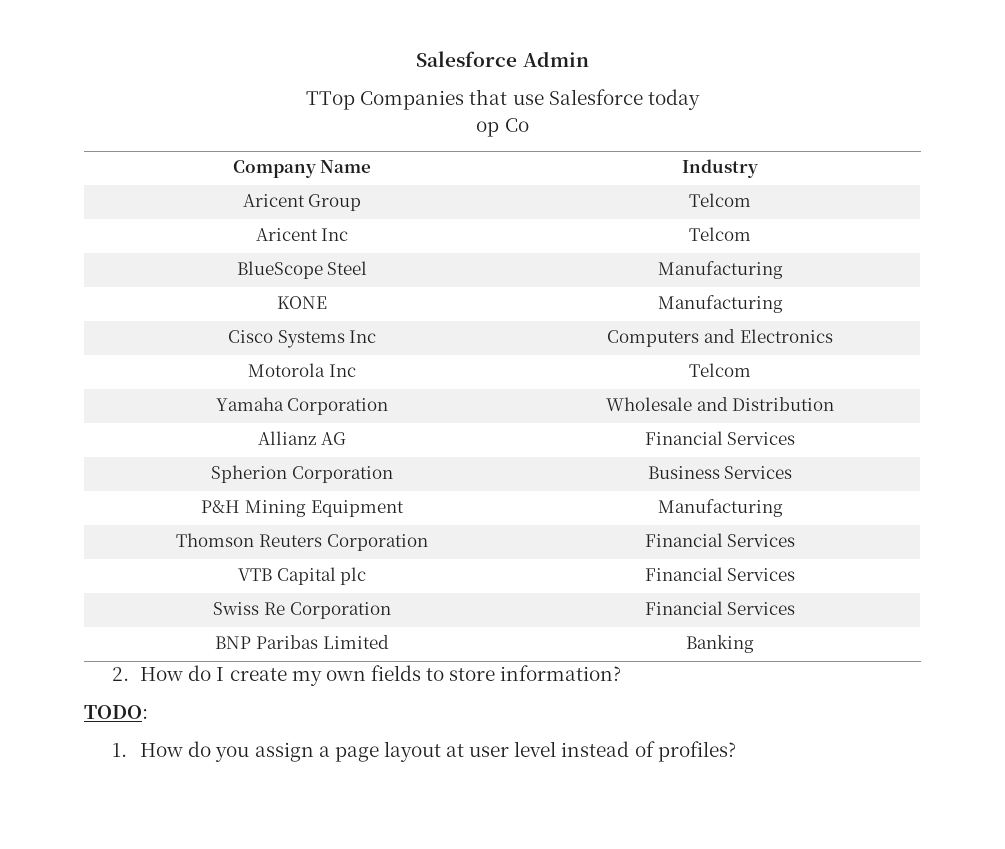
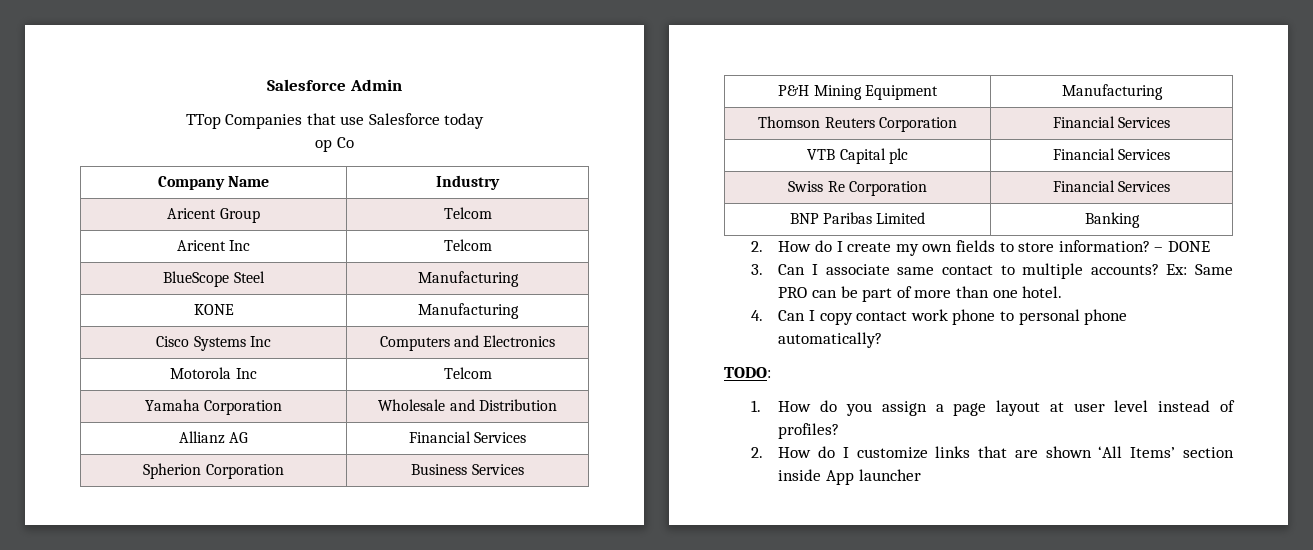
(622, 673) none -> [1154,241,1210,252] [751,263,1233,279] [778,286,1063,302] [751,309,1128,325] [778,332,883,348] – DONE // 3. Can I associate same contact to multiple accounts? Ex: Same PRO can be part of more than one hotel. // 4. Can I copy contact work phone to personal phone automatically?
(736, 751) none -> [751,446,1234,459] [778,469,921,485] // 2. How do I customize links that are shown ‘All Items’ section inside App launcher

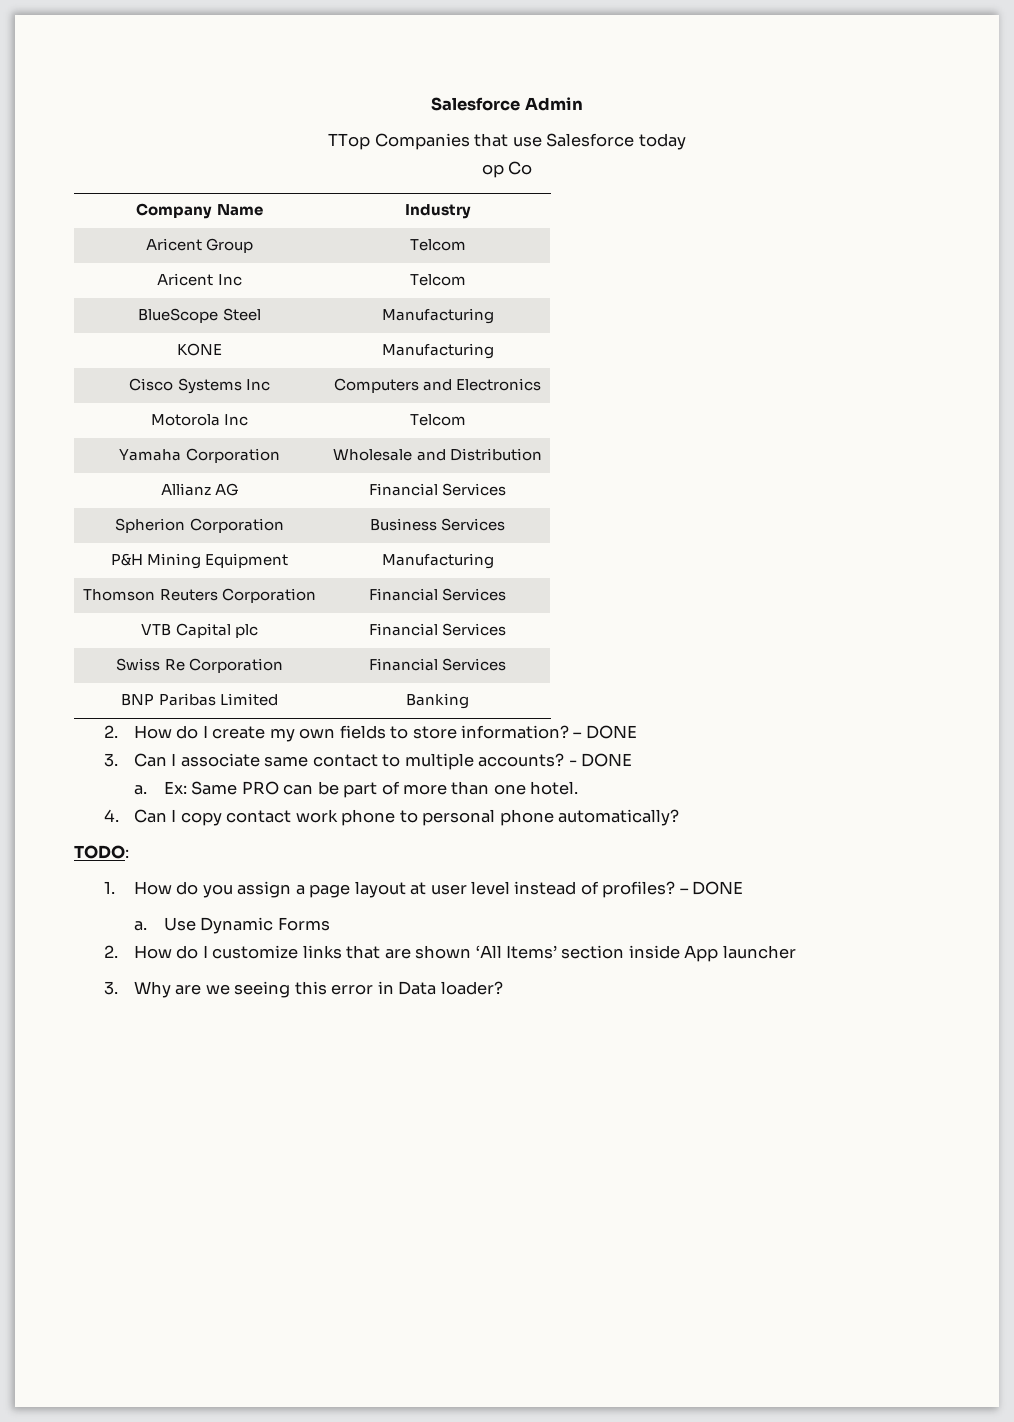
(1159, 269) none -> [568,753,632,767] [133,785,147,795] - DONE // a.
(840, 431) none -> [679,881,744,895] [133,917,330,934] – DONE // a. Use Dynamic Forms
(921, 475) none -> [103,981,503,998] // 3. Why are we seeing this error in Data loader?

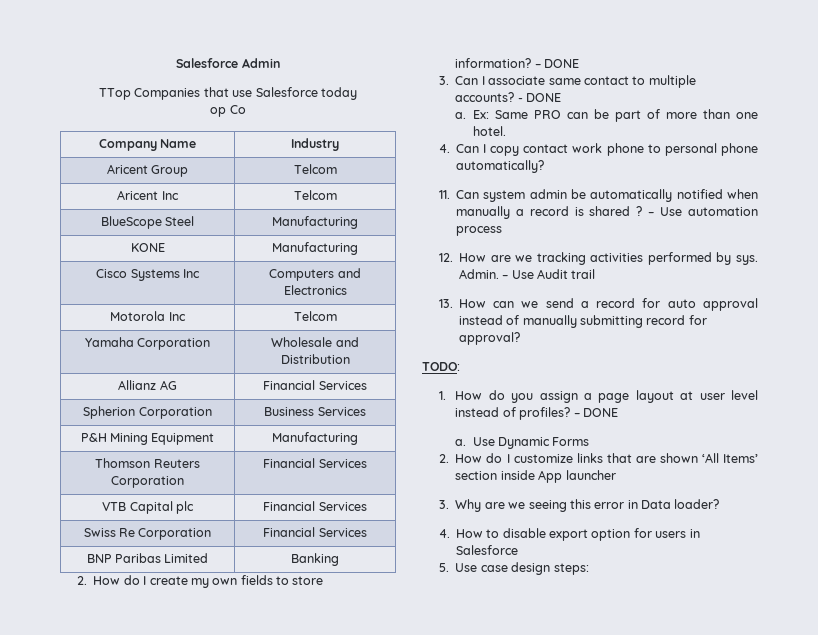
(679, 817) none -> [438,189,758,202] [455,206,758,219] [455,226,502,236] [438,252,758,265] [458,269,596,279] [438,298,758,311] [458,315,707,328] [458,332,520,345] // 11. Can system admin be automatically notified when manually a record is shared ? – Use automation process // 12. How are we tracking activities performed by sys. Admin. – Use Audit trail // 13. How can we send a record for auto approval instead of manually submitting record for approval?
(503, 988) none -> [438,528,700,541] [455,545,518,555] [438,562,589,575] // 4. How to disable export option for users in Salesforce // 5. Use case design steps:

